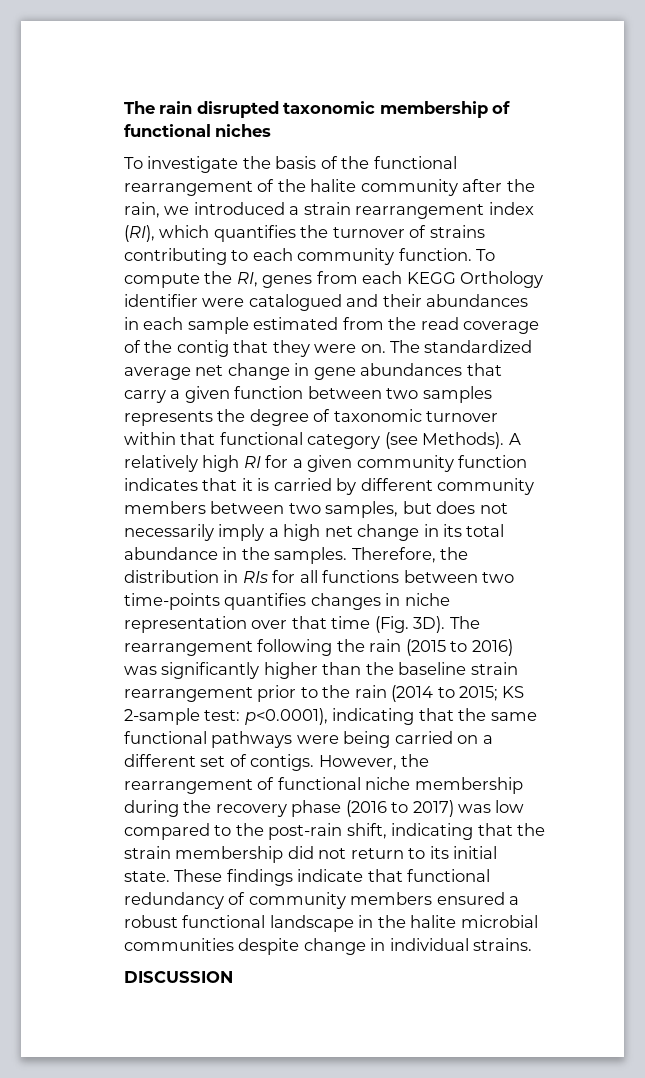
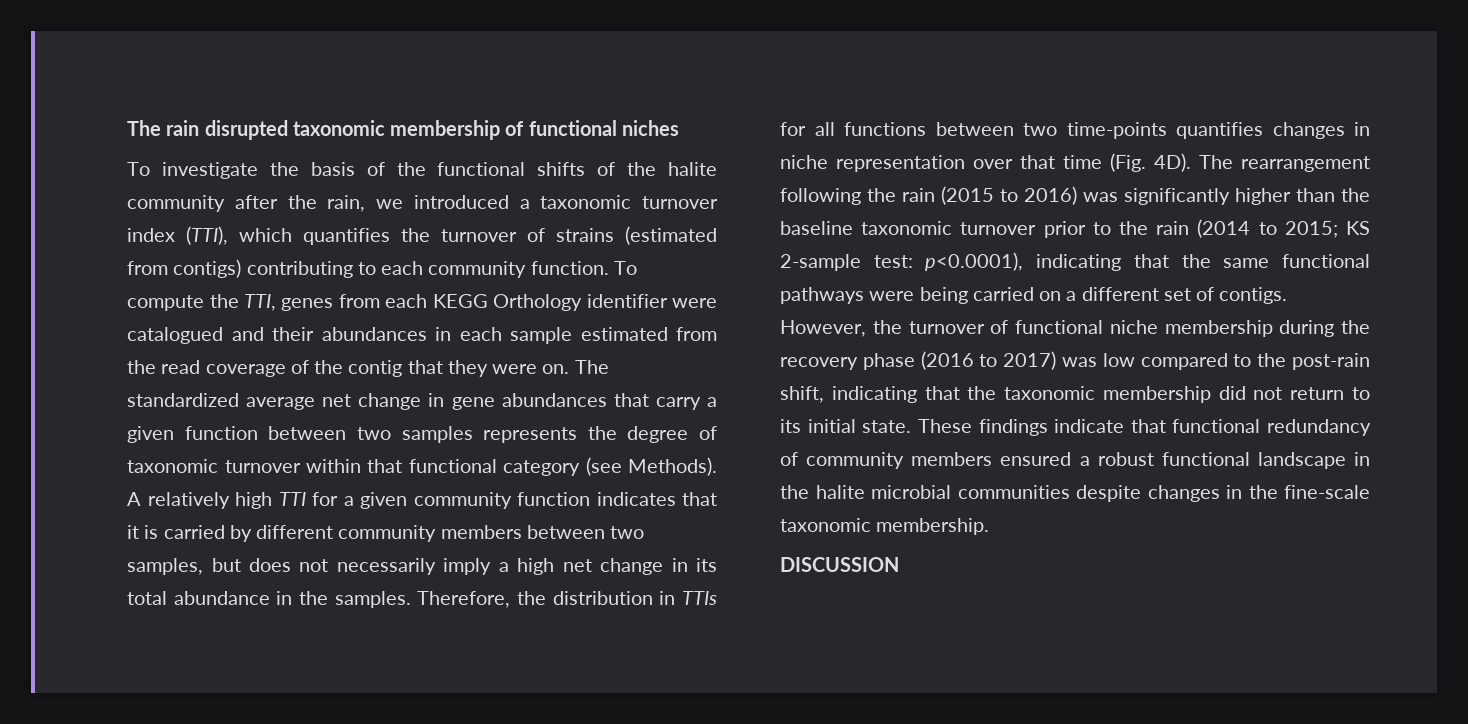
[123,181,253,196] rearrangement -> [537,162,586,176] shifts
[303,202,534,219] [123,225,155,242] strain rearrangement index (RI), -> [540,195,718,209] [127,226,229,245] taxonomic turnover index (TTI),
(485, 231) none -> [624,226,717,245] [127,259,242,278] (estimated from contigs)
[236,272,258,287] RI, -> [243,294,276,311] TTI,
[243,456,261,468] RI -> [278,492,306,506] TTI
[242,571,268,583] RIs -> [682,591,717,605] TTIs
[413,616,446,633] 3D). -> [1154,153,1192,172] 4D).
[470,662,518,675] [123,687,253,702] strain rearrangement -> [861,221,1037,235] taxonomic turnover
[123,779,253,794] rearrangement -> [908,321,985,334] turnover
[123,846,171,859] strain -> [1004,386,1096,400] taxonomic
[303,938,533,955] change in individual strains. -> [1147,485,1370,502] [780,518,990,535] changes in the fine-scale taxonomic membership.

